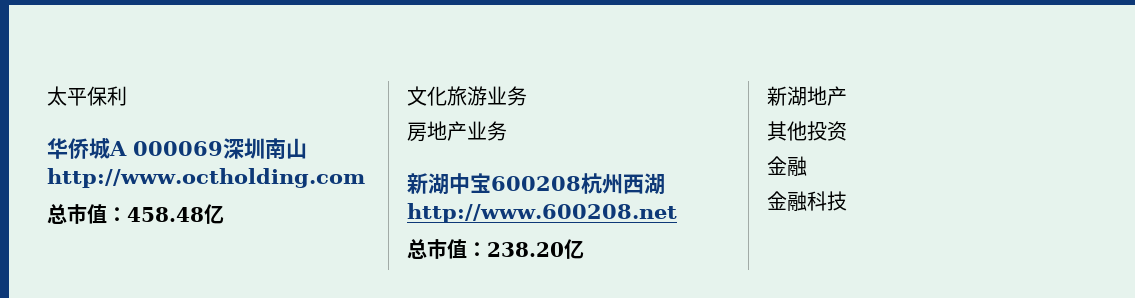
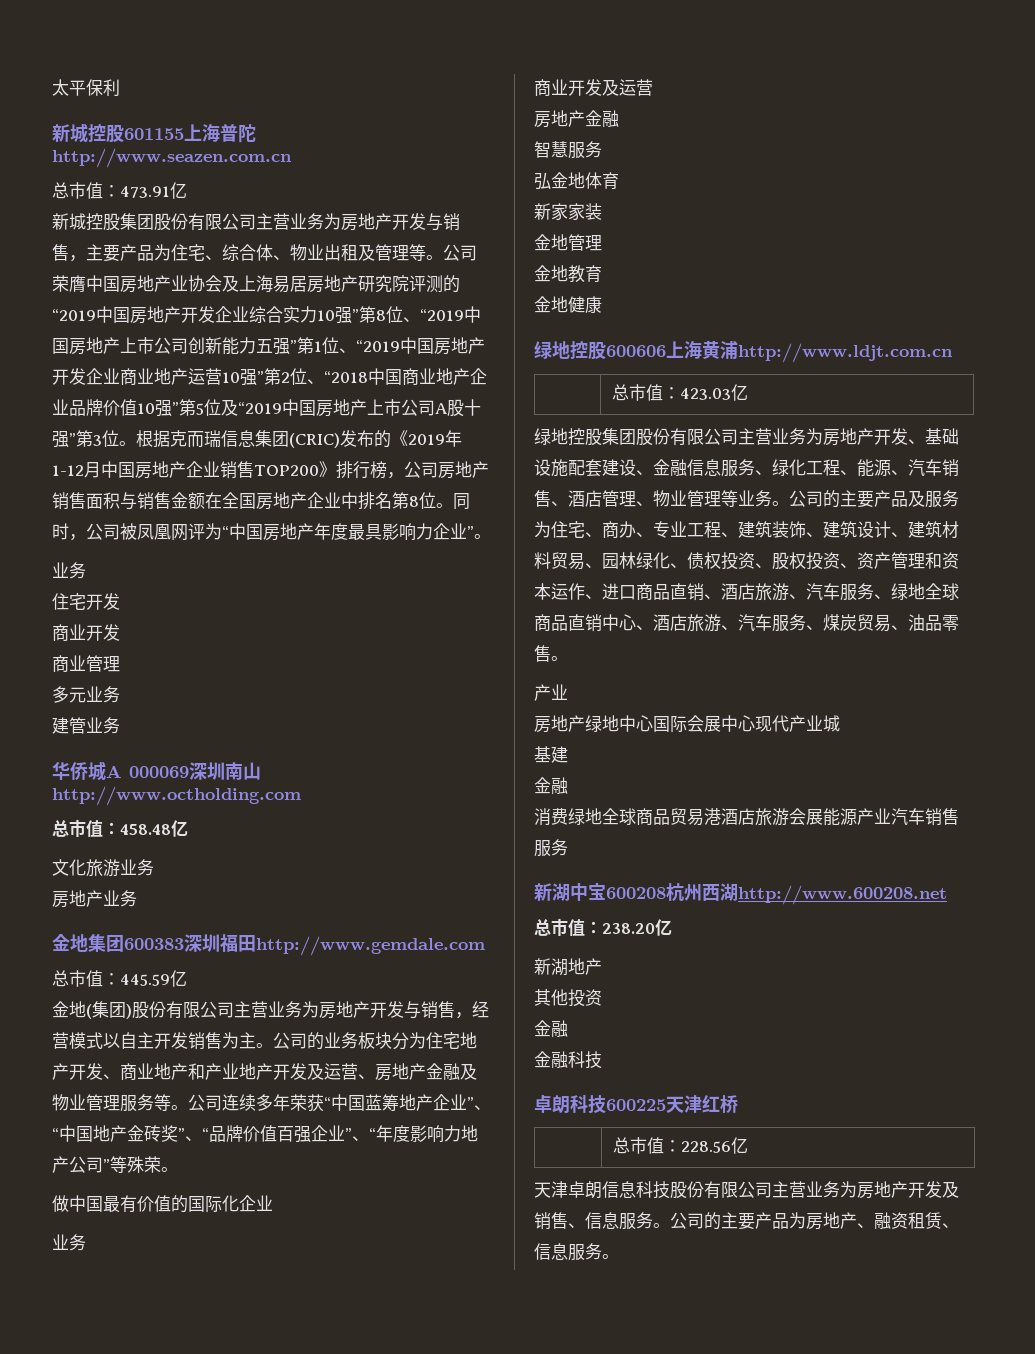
(127, 96) none -> [52,123,256,143] [52,148,292,168] [52,182,187,199] [52,213,460,231] [52,244,477,262] [52,275,460,293] [52,306,481,324] [52,337,485,355] [52,368,487,386] [52,399,481,417] [52,430,462,448] [52,461,489,479] [52,492,470,510] [52,523,491,541] [52,562,86,579] [52,593,120,610] [52,624,120,641] [52,655,120,672] [52,686,120,703] [52,717,120,734] // 新城控股601155上海普陀http://www.seazen.com.cn // 总市值：473.91亿 // 新城控股集团股份有限公司主营业务为房地产开发与销售，主要产品为住宅、综合体、物业出租及管理等。公司荣膺中国房地产业协会及上海易居房地产研究院评测的“2019中国房地产开发企业综合实力10强”第8位、“2019中国房地产上市公司创新能力五强”第1位、“2019中国房地产开发企业商业地产运营10强”第2位、“2018中国商业地产企业品牌价值10强”第5位及“2019中国房地产上市公司A股十强”第3位。根据克而瑞信息集团(CRIC)发布的《2019年1-12月中国房地产企业销售TOP200》排行榜，公司房地产销售面积与销售金额在全国房地产企业中排名第8位。同时，公司被凤凰网评为“中国房地产年度最具影响力企业”。 // 业务 // 住宅开发 // 商业开发 // 商业管理 // 多元业务 // 建管业务
(507, 131) none -> [52,934,485,956] [52,970,187,987] [52,1001,489,1019] [52,1032,477,1050] [52,1063,477,1081] [52,1094,491,1112] [52,1125,478,1143] [52,1156,178,1173] [52,1195,273,1213] [52,1234,86,1251] [534,79,653,96] [534,110,619,128] [534,141,602,159] [534,172,619,190] [534,203,602,221] [534,234,602,251] [534,265,602,283] [534,296,602,314] [534,340,953,363] [612,384,749,401] [534,428,959,446] [534,459,959,477] [534,490,959,508] [534,521,959,538] [534,552,959,570] [534,583,959,601] [534,614,959,632] [534,645,568,662] [534,684,568,701] [534,715,840,733] [534,746,568,763] [534,777,568,794] [534,808,959,826] [534,839,568,857] // 金地集团600383深圳福田http://www.gemdale.com // 总市值：445.59亿 // 金地(集团)股份有限公司主营业务为房地产开发与销售，经营模式以自主开发销售为主。公司的业务板块分为住宅地产开发、商业地产和产业地产开发及运营、房地产金融及物业管理服务等。公司连续多年荣获“中国蓝筹地产企业”、“中国地产金砖奖”、“品牌价值百强企业”、“年度影响力地产公司”等殊荣。 // 做中国最有价值的国际化企业 // 业务 // 商业开发及运营 // 房地产金融 // 智慧服务 // 弘金地体育 // 新家家装 // 金地管理 // 金地教育 // 金地健康 // 绿地控股600606上海黄浦http://www.ldjt.com.cn // | 总市值：423.03亿 // 绿地控股集团股份有限公司主营业务为房地产开发、基础设施配套建设、金融信息服务、绿化工程、能源、汽车销售、酒店管理、物业管理等业务。公司的主要产品及服务为住宅、商办、专业工程、建筑装饰、建筑设计、建筑材料贸易、园林绿化、债权投资、股权投资、资产管理和资本运作、进口商品直销、酒店旅游、汽车服务、绿地全球商品直销中心、酒店旅游、汽车服务、煤炭贸易、油品零售。 // 产业 // 房地产绿地中心国际会展中心现代产业城 // 基建 // 金融 // 消费绿地全球商品贸易港酒店旅游会展能源产业汽车销售服务
(847, 201) none -> [534,1095,738,1114] [613,1137,749,1154] [534,1181,959,1199] [534,1212,959,1230] [534,1243,619,1261] // 卓朗科技600225天津红桥 // | 总市值：228.56亿 // 天津卓朗信息科技股份有限公司主营业务为房地产开发及销售、信息服务。公司的主要产品为房地产、融资租赁、信息服务。

